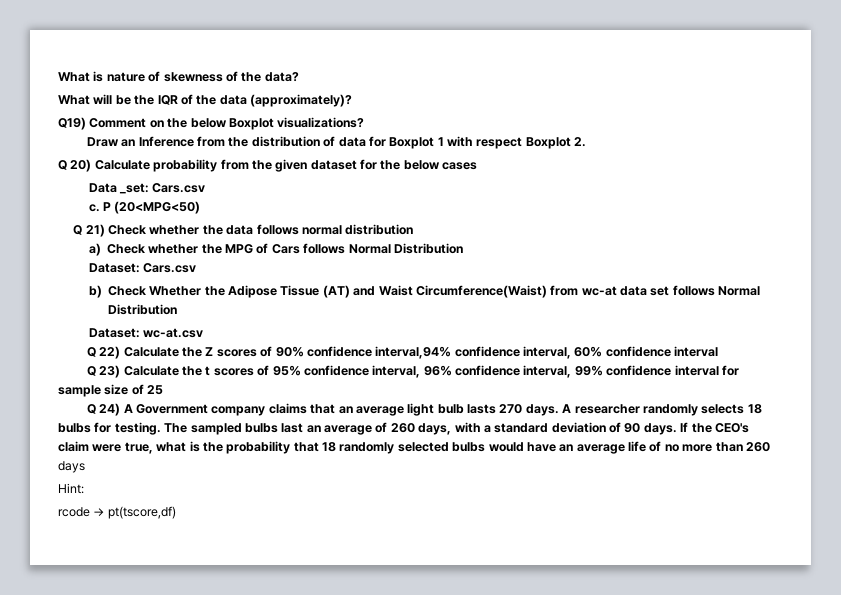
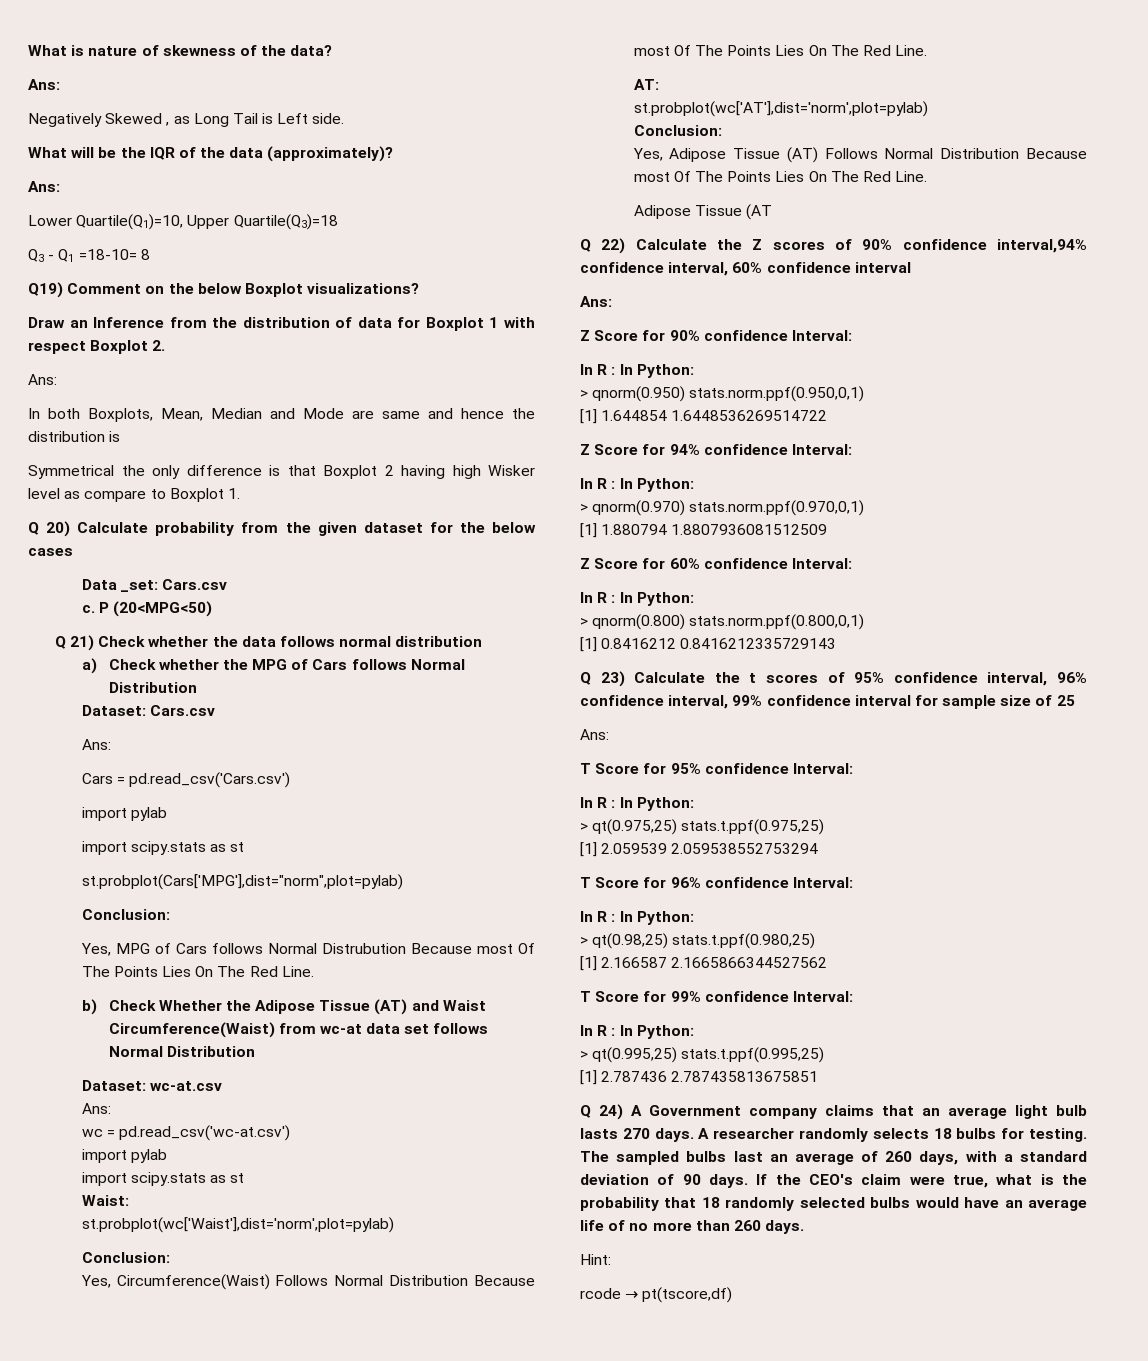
(299, 77) none -> [28,79,60,90] [28,113,345,127] // Ans: // Negatively Skewed , as Long Tail is Left side.
(352, 100) none -> [28,181,60,192] [28,214,338,230] [28,249,150,262] // Ans: // Lower Quartile(Q1)=10, Upper Quartile(Q3)=18 // Q3 - Q1 =18-10= 8
(587, 142) none -> [28,374,57,385] [28,408,535,422] [28,431,121,442] [28,465,535,479] [28,488,240,502] // Ans: // In both Boxplots, Mean, Median and Mode are same and hence the distribution is // Symmetrical the only difference is that Boxplot 2 having high Wisker level as compare to Boxplot 1.
(197, 268) none -> [81,739,111,750] [81,772,291,788] [81,807,167,821] [81,841,245,855] [81,874,403,890] [81,909,170,920] [80,943,535,956] [81,966,314,977] // Ans: // Cars = pd.read_csv('Cars.csv') // import pylab // import scipy.stats as st // st.probplot(Cars['MPG'],dist="norm",plot=pylab) // Conclusion: // Yes, MPG of Cars follows Normal Distrubution Because most Of The Points Lies On The Red Line.
(204, 333) none -> [81,1103,111,1114] [81,1125,291,1141] [81,1149,167,1163] [81,1172,245,1186] [81,1195,129,1206] [81,1217,394,1233] [81,1252,170,1263] [80,1274,535,1290] [633,45,928,56] [633,79,659,90] [633,101,928,117] [633,125,722,136] [632,147,1087,163] [633,171,928,182] [633,204,773,220] // Ans: // wc = pd.read_csv('wc-at.csv') // import pylab // import scipy.stats as st // Waist: // st.probplot(wc['Waist'],dist='norm',plot=pylab) // Conclusion: // Yes, Circumference(Waist) Follows Normal Distribution Because most Of The Points Lies On The Red Line. // AT: // st.probplot(wc['AT'],dist='norm',plot=pylab) // Conclusion: // Yes, Adipose Tissue (AT) Follows Normal Distribution Because most Of The Points Lies On The Red Line. // Adipose Tissue (AT
(719, 351) none -> [580,296,612,307] [580,330,852,341] [580,364,694,378] [580,386,865,402] [580,409,828,424] [580,444,852,455] [580,478,694,492] [580,500,865,516] [580,523,828,538] [580,558,852,569] [580,592,694,606] [580,614,865,630] [580,637,837,652] // Ans: // Z Score for 90% confidence Interval: // In R : In Python: // > qnorm(0.950) stats.norm.ppf(0.950,0,1) // [1] 1.644854 1.6448536269514722 // Z Score for 94% confidence Interval: // In R : In Python: // > qnorm(0.970) stats.norm.ppf(0.970,0,1) // [1] 1.880794 1.8807936081512509 // Z Score for 60% confidence Interval: // In R : In Python: // > qnorm(0.800) stats.norm.ppf(0.800,0,1) // [1] 0.8416212 0.8416212335729143
(164, 390) none -> [580,729,609,740] [580,763,853,774] [580,797,694,811] [580,819,825,835] [580,842,819,857] [580,877,853,888] [580,911,694,925] [580,933,816,949] [580,956,828,971] [580,991,853,1002] [580,1025,694,1039] [580,1047,825,1063] [580,1070,819,1085] // Ans: // T Score for 95% confidence Interval: // In R : In Python: // > qt(0.975,25) stats.t.ppf(0.975,25) // [1] 2.059539 2.059538552753294 // T Score for 96% confidence Interval: // In R : In Python: // > qt(0.98,25) stats.t.ppf(0.980,25) // [1] 2.166587 2.1665866344527562 // T Score for 99% confidence Interval: // In R : In Python: // > qt(0.995,25) stats.t.ppf(0.995,25) // [1] 2.787436 2.787435813675851
[58,461,85,473] days -> [765,1220,805,1234] days.

